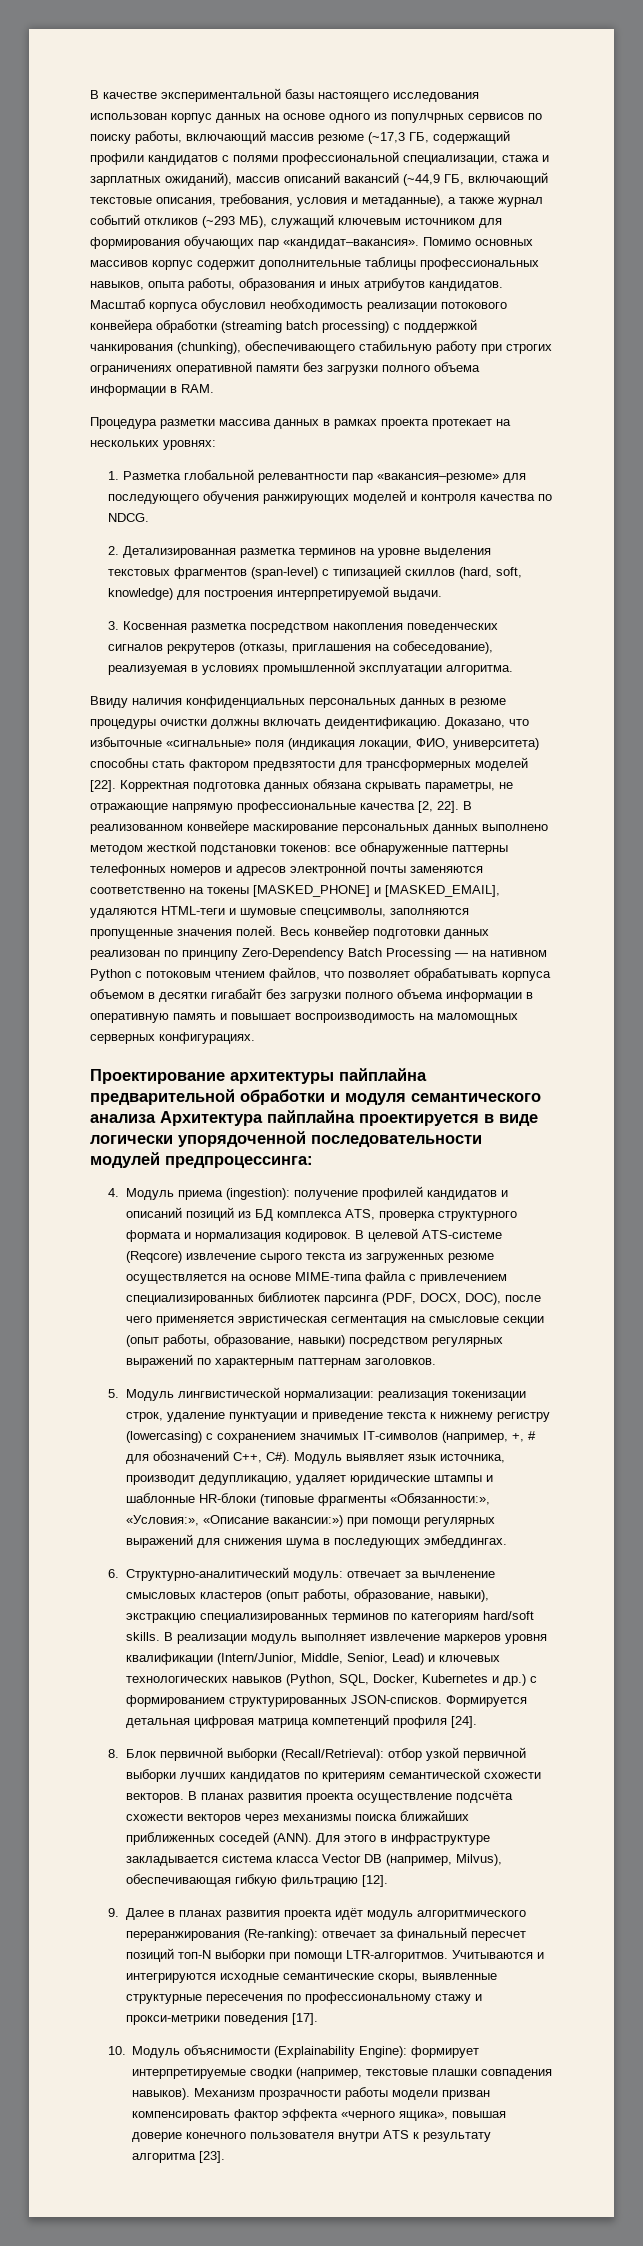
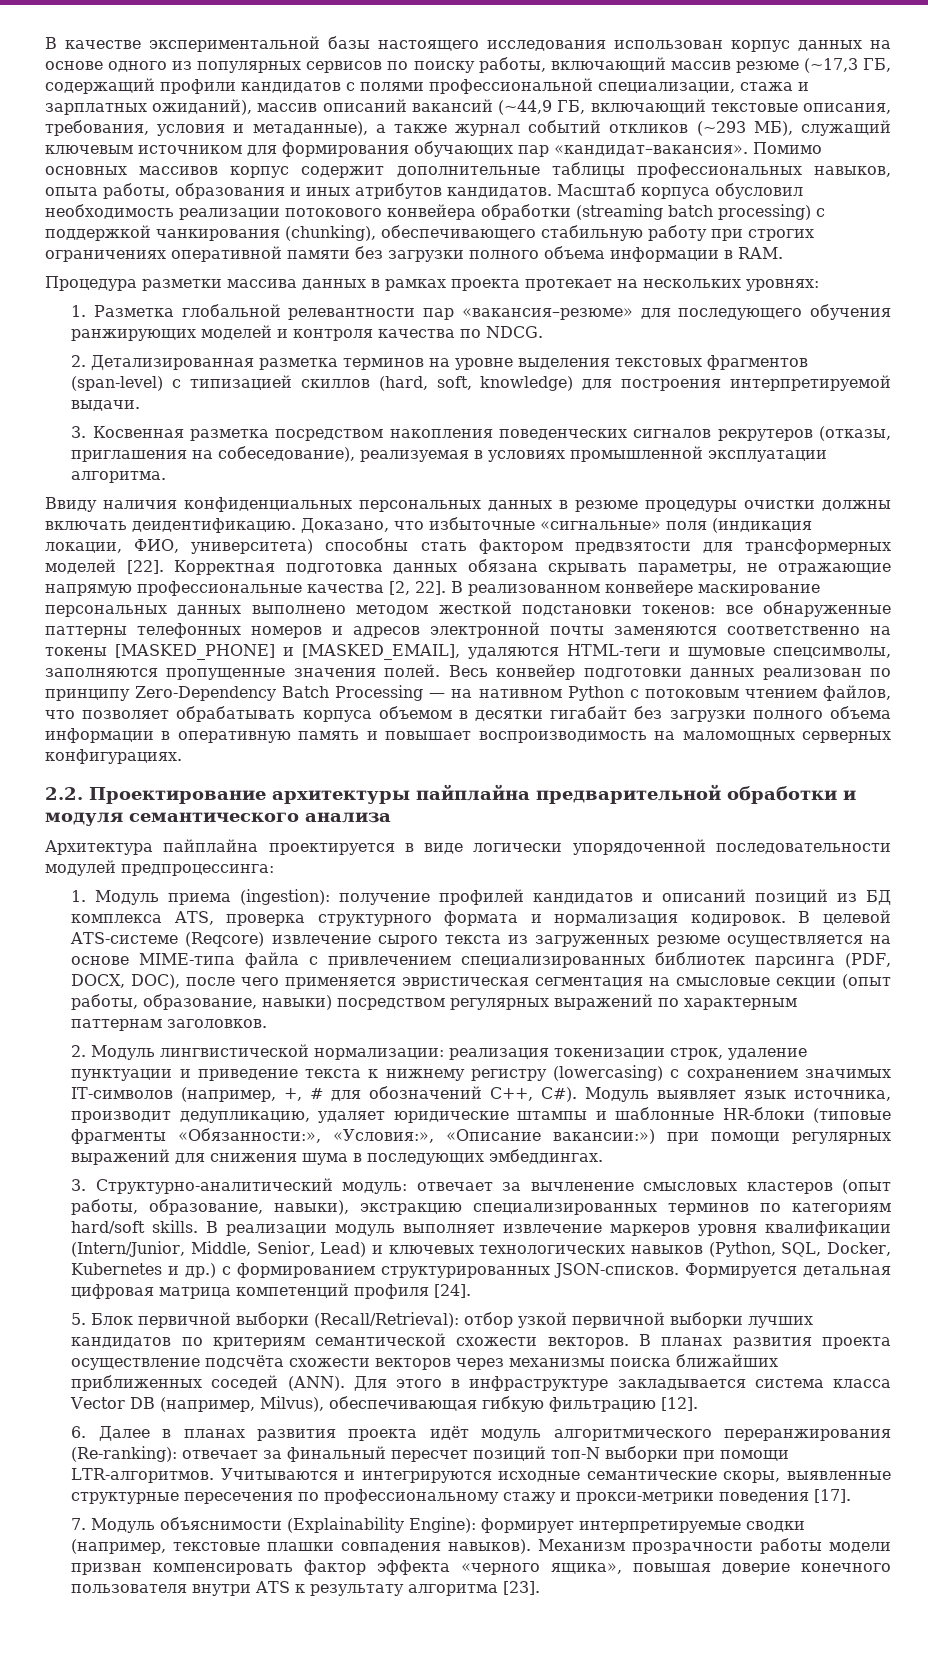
[391,113,464,123] популчрных -> [197,61,302,73] популярных
(255, 1038) none -> [45,787,83,800] 2.2.
(156, 1118) none -> (391, 817) //
[107,1188,119,1197] 4. -> [71,890,87,902] 1.
[107,1389,119,1398] 5. -> [71,1045,87,1057] 2.
[107,1569,119,1578] 6. -> [71,1179,87,1191] 3.
[107,1749,119,1758] 8. -> [71,1313,87,1325] 5.
[107,1908,119,1917] 9. -> [71,1426,87,1438] 6.
[107,2046,126,2055] 10. -> [71,1518,87,1530] 7.

